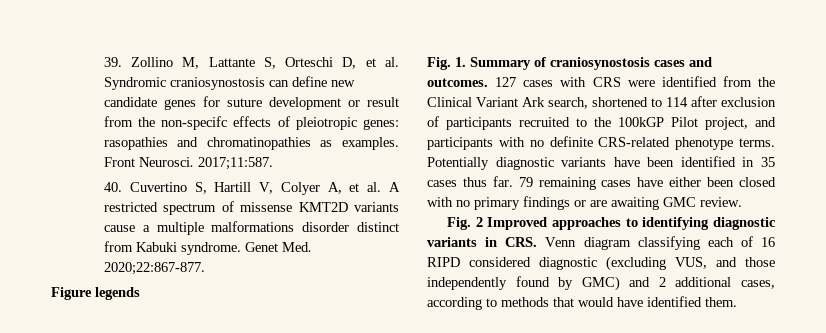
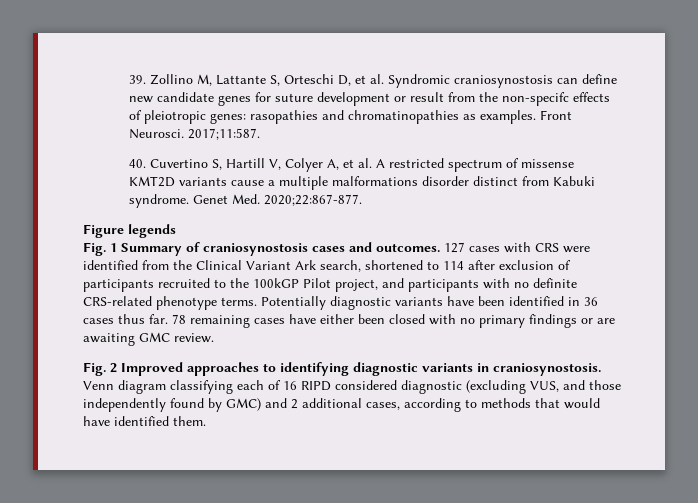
[455,57,466,67] 1. -> [110,243,117,252] 1
[761,157,775,167] 35 -> [584,297,598,306] 36
[518,177,533,187] 79 -> [172,314,186,324] 78
[505,237,538,247] CRS. -> [493,363,601,376] craniosynostosis.

